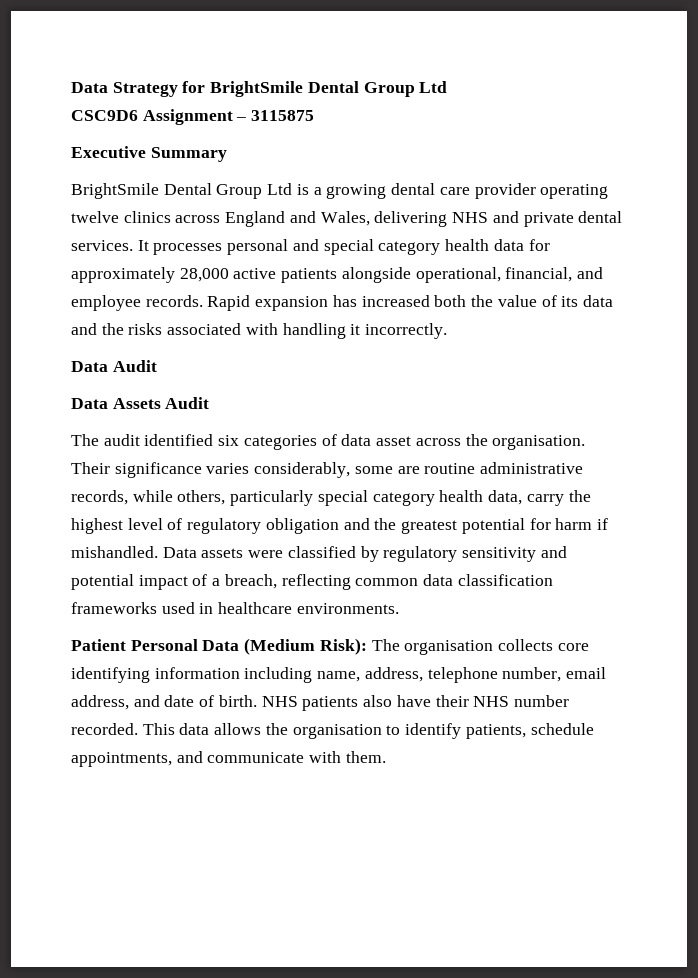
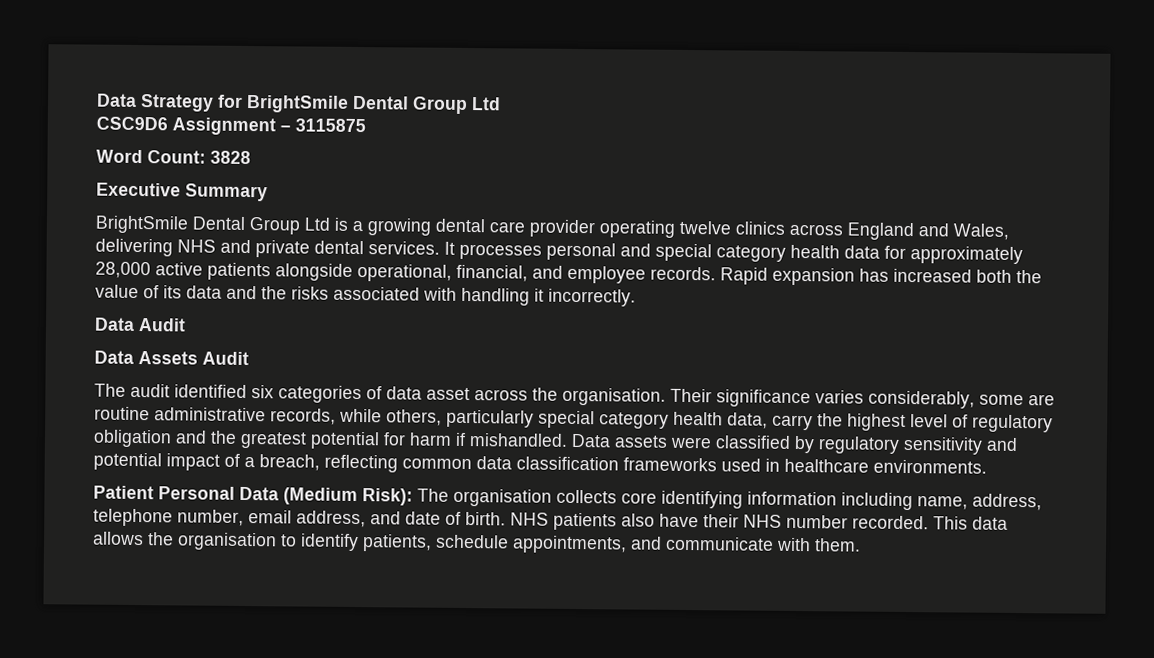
(315, 115) none -> [96,149,251,165] // Word Count: 3828

